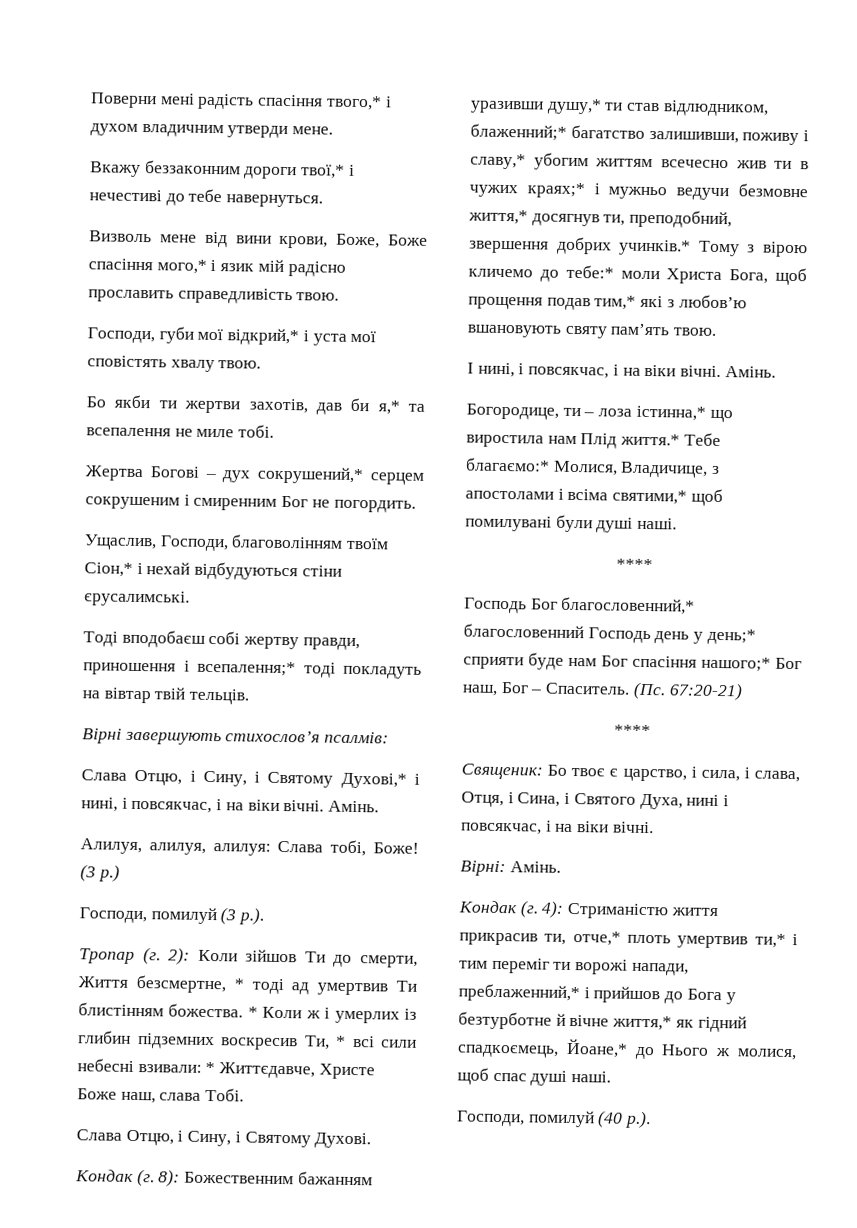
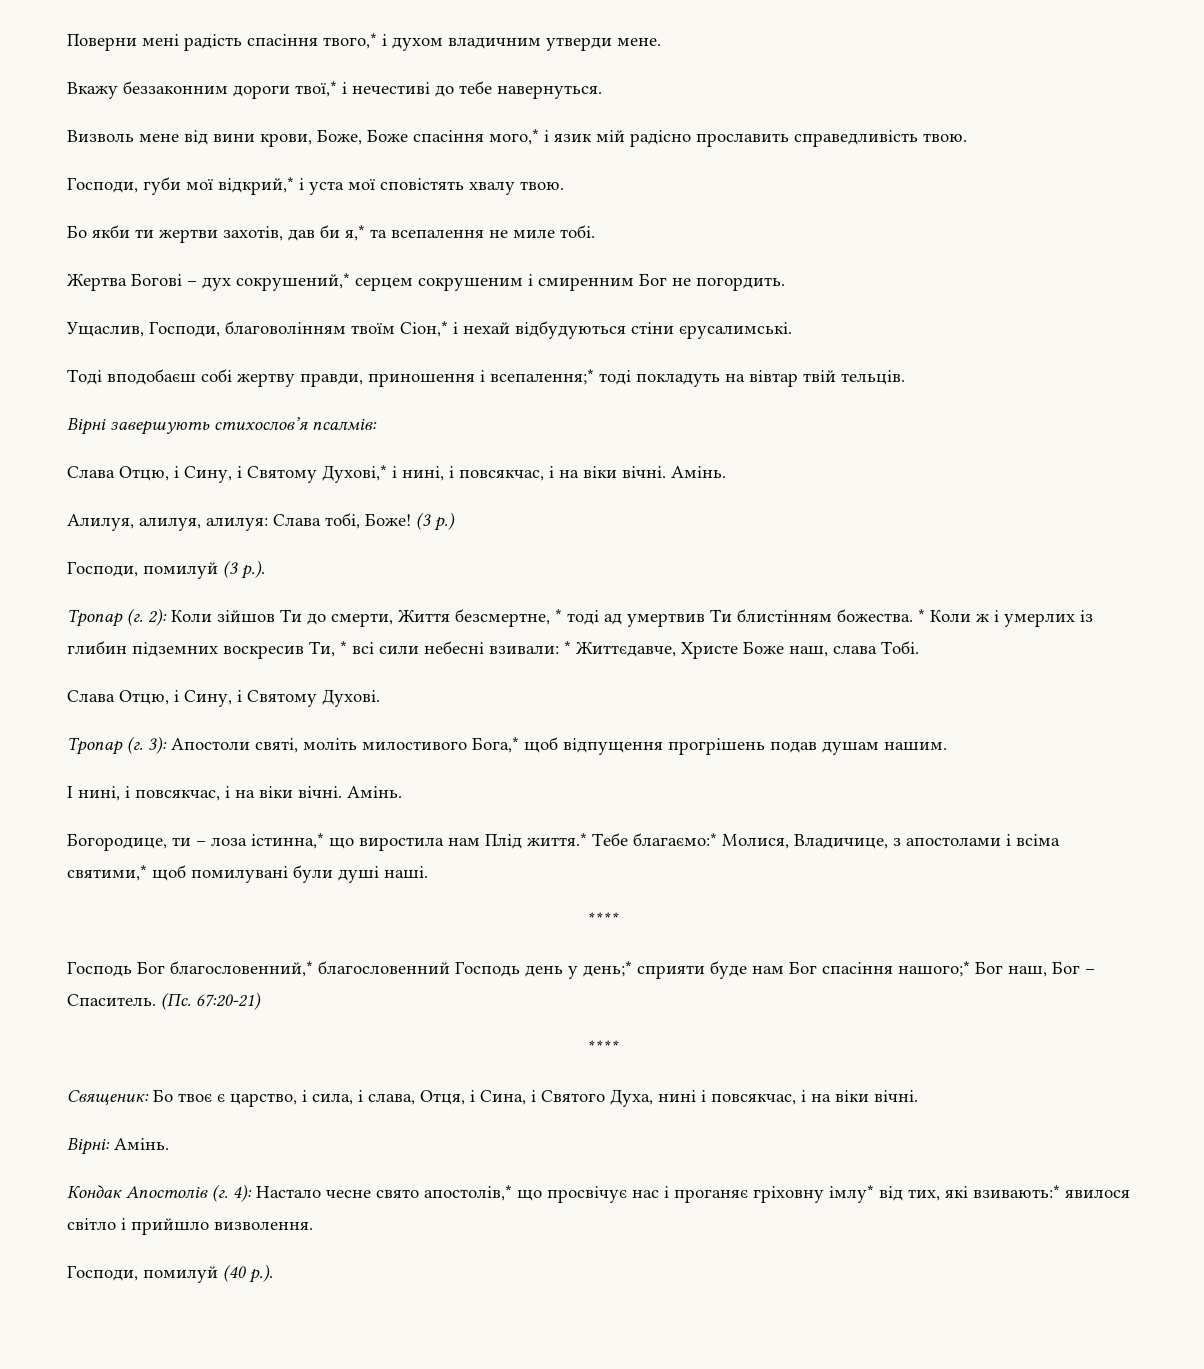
[75,1169,373,1187] [470,98,769,117] [470,123,809,146] [470,152,809,171] [469,182,808,201] [468,209,733,229] [468,236,808,258] [468,264,807,286] [468,294,747,311] [467,323,717,339] Кондак (г. 8): Божественним бажанням уразивши душу,* ти став відлюдником, блаженний;* багатство залишивши, поживу і славу,* убогим життям всечесно жив ти в чужих краях;* і мужньо ведучи безмовне життя,* досягнув ти, преподобний, звершення добрих учинків.* Тому з вірою кличемо до тебе:* моли Христа Бога, щоб прощення подав тим,* які з любов’ю вшановують святу пам’ять твою. -> [67,736,947,755] Тропар (г. 3): Апостоли святі, моліть милостивого Бога,* щоб відпущення прогрішень подав душам нашим.
(518, 907) none -> [126,1186,208,1199] Апостолів
[567,902,718,920] [459,931,798,949] [459,957,689,976] [458,983,736,1005] [458,1011,747,1033] [457,1038,797,1061] [457,1067,612,1086] Стриманістю життя прикрасив ти, отче,* плоть умертвив ти,* і тим переміг ти ворожі напади, преблаженний,* і прийшов до Бога у безтурботне й вічне життя,* як гідний спадкоємець, Йоане,* до Нього ж молися, щоб спас душі наші. -> [256,1185,1130,1203] [67,1218,313,1235] Настало чесне свято апостолів,* що просвічує нас і проганяє гріховну імлу* від тих, які взивають:* явилося світло і прийшло визволення.

